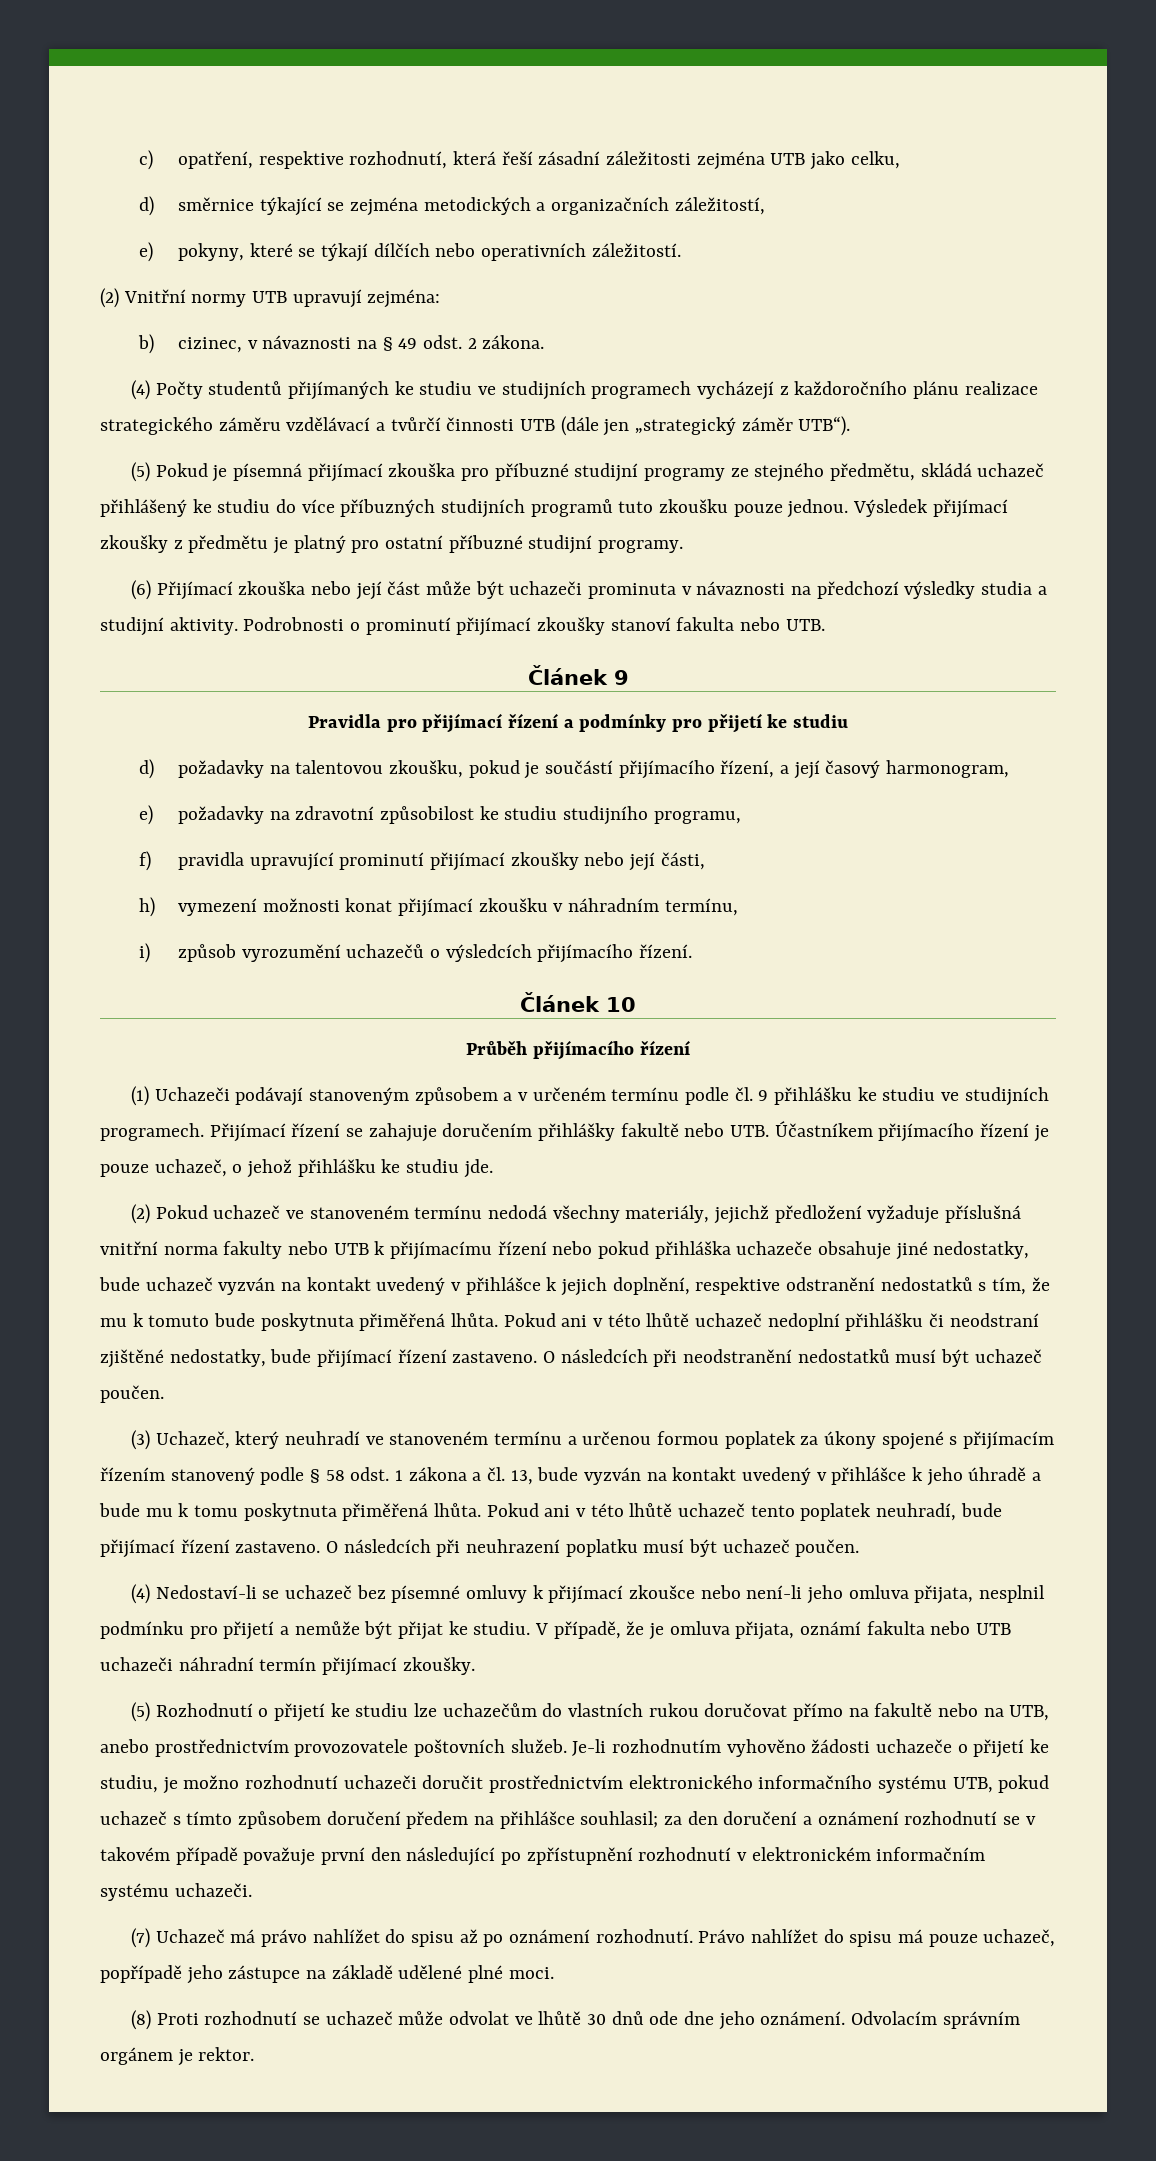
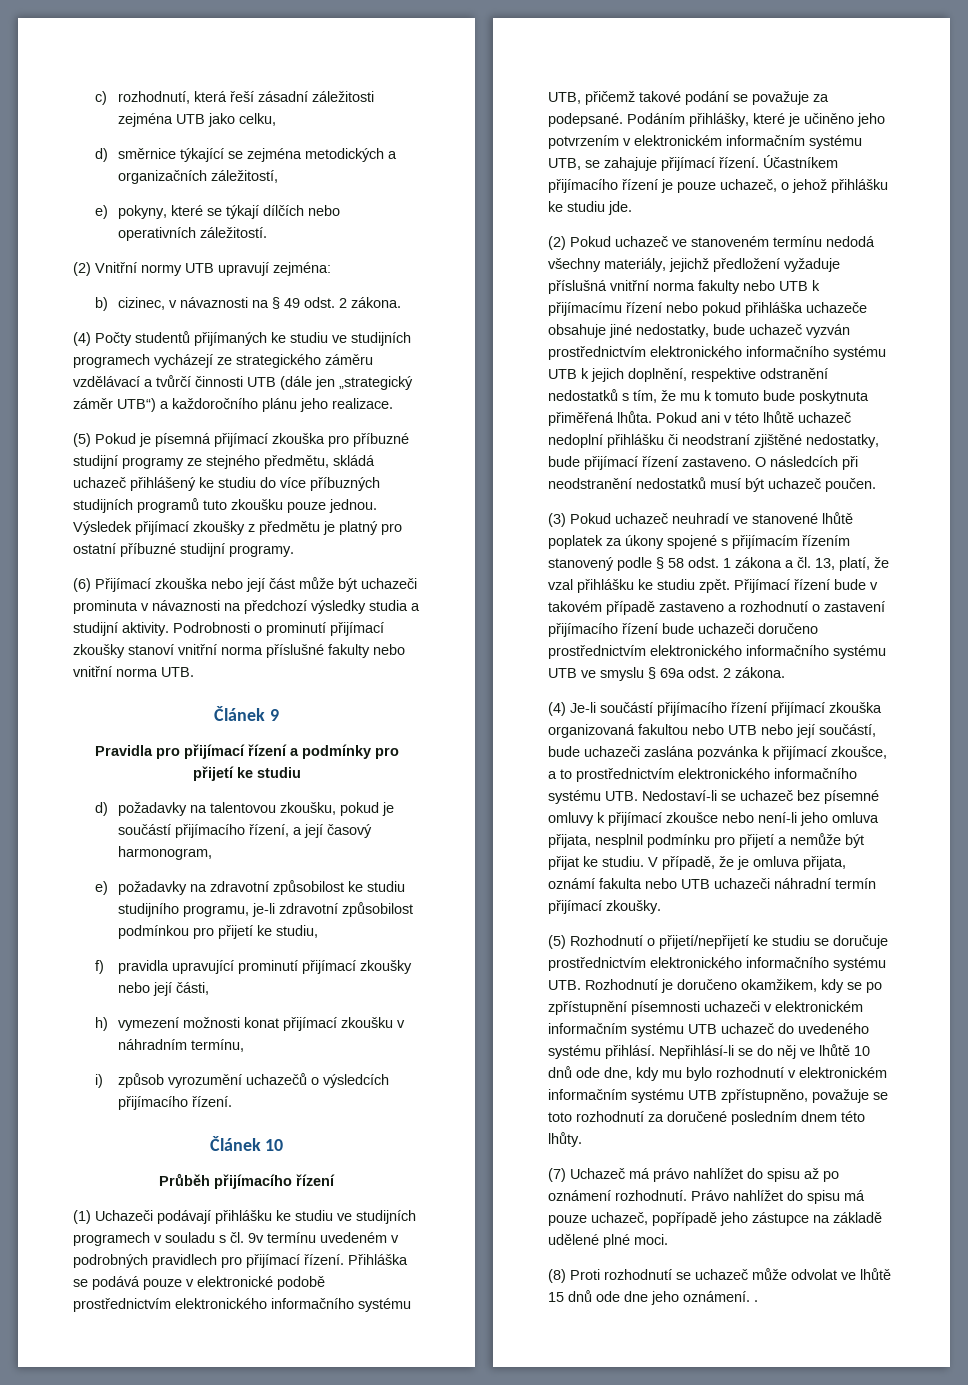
[178,151,344,169] opatření, respektive -> (108, 98) none
[779,381,1038,399] z každoročního plánu realizace -> [217,357,232,365] ze
[798,416,851,436] UTB“). -> [117,398,393,412] UTB“) a každoročního plánu jeho realizace.
[676,617,781,631] fakulta nebo -> [178,644,405,658] [73,666,158,677] vnitřní norma příslušné fakulty nebo vnitřní norma
(741, 817) none -> [251,902,413,917] [117,925,318,939] je-li zdravotní způsobilost podmínkou pro přijetí ke studiu,
[309,1087,769,1105] stanoveným způsobem a v určeném termínu podle čl. 9 -> (211, 1217) none
[100,1123,770,1142] programech. Přijímací řízení se zahajuje doručením přihlášky fakultě nebo UTB. -> [73,1232,399,1246] [73,1254,408,1268] [73,1276,325,1290] [73,1298,411,1312] [548,91,829,105] [548,113,885,127] [548,135,862,149] [548,157,759,171] programech v souladu s čl. 9v termínu uvedeném v podrobných pravidlech pro přijímací řízení. Přihláška se podává pouze v elektronické podobě prostřednictvím elektronického informačního systému UTB, přičemž takové podání se považuje za podepsané. Podáním přihlášky, které je učiněno jeho potvrzením v elektronickém informačním systému UTB, se zahajuje přijímací řízení.
[281,1277,541,1295] na kontakt uvedený v přihlášce -> [548,346,886,360] [548,369,577,379] prostřednictvím elektronického informačního systému UTB
[155,1431,720,1449] Uchazeč, který neuhradí ve stanoveném termínu a určenou formou -> [570,512,853,524] Pokud uchazeč neuhradí ve stanovené lhůtě
[537,1467,1042,1486] [99,1503,1002,1521] [100,1539,860,1558] [131,1584,151,1604] bude vyzván na kontakt uvedený v přihlášce k jeho úhradě a bude mu k tomu poskytnuta přiměřená lhůta. Pokud ani v této lhůtě uchazeč tento poplatek neuhradí, bude přijímací řízení zastaveno. O následcích při neuhrazení poplatku musí být uchazeč poučen. // (4) -> [839,557,889,571] [548,579,878,593] [548,601,885,615] [548,623,818,637] [548,645,886,659] [548,667,785,681] [548,702,882,716] [548,724,876,738] [548,746,887,760] [548,768,857,782] [548,790,638,804] platí, že vzal přihlášku ke studiu zpět. Přijímací řízení bude v takovém případě zastaveno a rozhodnutí o zastavení přijímacího řízení bude uchazeči doručeno prostřednictvím elektronického informačního systému UTB ve smyslu § 69a odst. 2 zákona. // (4) Je-li součástí přijímacího řízení přijímací zkouška organizovaná fakultou nebo UTB nebo její součástí, bude uchazeči zaslána pozvánka k přijímací zkoušce, a to prostřednictvím elektronického informačního systému UTB.
[274,1703,1050,1722] [100,1739,1050,1758] [100,1775,1050,1794] [100,1811,1036,1829] [100,1847,633,1866] přijetí ke studiu lze uchazečům do vlastních rukou doručovat přímo na fakultě nebo na UTB, anebo prostřednictvím provozovatele poštovních služeb. Je-li rozhodnutím vyhověno žádosti uchazeče o přijetí ke studiu, je možno rozhodnutí uchazeči doručit prostřednictvím elektronického informačního systému UTB, pokud uchazeč s tímto způsobem doručení předem na přihlášce souhlasil; za den doručení a oznámení rozhodnutí se v takovém případě považuje první den následující po zpřístupnění -> [659,935,888,949] [548,957,886,971] [548,979,882,993] [548,1001,863,1015] [548,1023,869,1037] [548,1044,870,1059] [548,1066,712,1081] přijetí/nepřijetí ke studiu se doručuje prostřednictvím elektronického informačního systému UTB. Rozhodnutí je doručeno okamžikem, kdy se po zpřístupnění písemnosti uchazeči v elektronickém informačním systému UTB uchazeč do uvedeného systému přihlásí. Nepřihlásí-li se do něj ve lhůtě 10 dnů ode dne, kdy mu bylo
[174,1883,252,1897] uchazeči. -> [688,1089,888,1103] [548,1111,865,1125] [548,1132,582,1147] UTB zpřístupněno, považuje se toto rozhodnutí za doručené posledním dnem této lhůty.
[587,2014,607,2025] 30 -> [548,1292,564,1302] 15
[851,2011,1020,2029] [100,2047,255,2066] Odvolacím správním orgánem je rektor. -> [754,1300,758,1302] .

